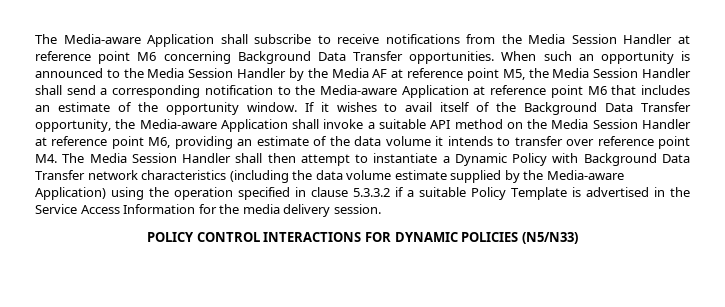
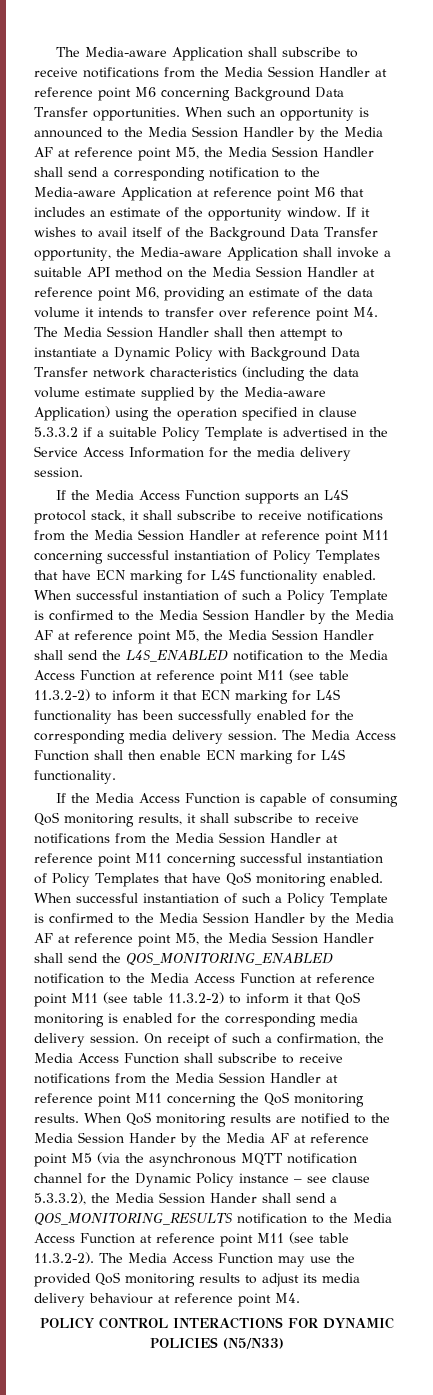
(381, 209) none -> [55,489,348,504] [34,510,383,524] [34,529,389,544] [34,550,380,564] [34,569,376,584] [34,590,388,604] [34,609,394,624] [34,629,374,644] [34,650,388,662] [34,669,349,684] [34,689,340,704] [34,710,354,724] [34,730,396,744] [34,749,345,764] [34,770,116,784] [55,793,398,807] [34,812,359,827] [34,832,338,844] [34,853,383,867] [34,872,383,887] [34,893,388,907] [34,912,394,927] [34,932,374,947] [34,953,333,965] [34,973,375,984] [34,992,360,1007] [34,1013,358,1027] [34,1033,384,1047] [34,1053,343,1064] [34,1072,338,1084] [34,1092,364,1107] [34,1112,390,1127] [34,1132,369,1147] [34,1152,357,1167] [34,1173,370,1187] [34,1192,337,1205] [34,1213,392,1225] [34,1232,349,1247] [34,1252,355,1267] [34,1272,360,1287] [34,1293,300,1307] // If the Media Access Function supports an L4S protocol stack, it shall subscribe to receive notifications from the Media Session Handler at reference point M11 concerning successful instantiation of Policy Templates that have ECN marking for L4S functionality enabled. When successful instantiation of such a Policy Template is confirmed to the Media Session Handler by the Media AF at reference point M5, the Media Session Handler shall send the L4S_ENABLED notification to the Media Access Function at reference point M11 (see table 11.3.2-2) to inform it that ECN marking for L4S functionality has been successfully enabled for the corresponding media delivery session. The Media Access Function shall then enable ECN marking for L4S functionality. // If the Media Access Function is capable of consuming QoS monitoring results, it shall subscribe to receive notifications from the Media Session Handler at reference point M11 concerning successful instantiation of Policy Templates that have QoS monitoring enabled. When successful instantiation of such a Policy Template is confirmed to the Media Session Handler by the Media AF at reference point M5, the Media Session Handler shall send the QOS_MONITORING_ENABLED notification to the Media Access Function at reference point M11 (see table 11.3.2-2) to inform it that QoS monitoring is enabled for the corresponding media delivery session. On receipt of such a confirmation, the Media Access Function shall subscribe to receive notifications from the Media Session Handler at reference point M11 concerning the QoS monitoring results. When QoS monitoring results are notified to the Media Session Hander by the Media AF at reference point M5 (via the asynchronous MQTT notification channel for the Dynamic Policy instance – see clause 5.3.3.2), the Media Session Hander shall send a QOS_MONITORING_RESULTS notification to the Media Access Function at reference point M11 (see table 11.3.2-2). The Media Access Function may use the provided QoS monitoring results to adjust its media delivery behaviour at reference point M4.

